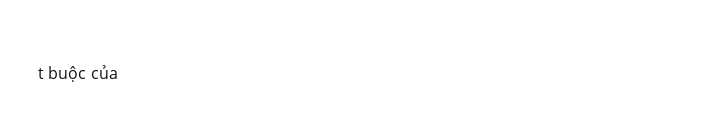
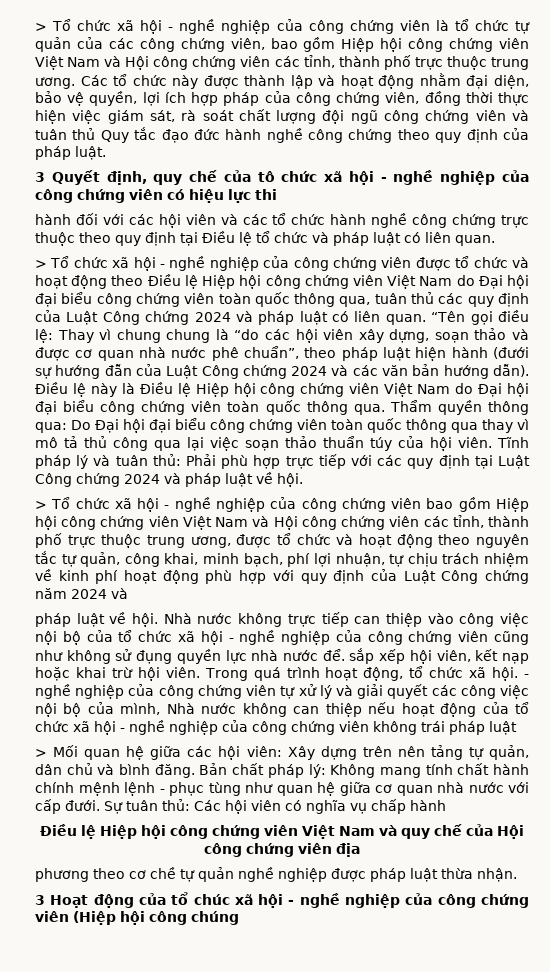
[38,65,118,82] t buộc của -> [35,19,530,34] [35,37,530,52] [35,55,530,70] [35,73,530,89] [35,91,529,106] [35,109,530,124] [35,127,529,143] [35,146,106,160] [35,170,529,185] [35,189,277,203] [35,213,529,228] [35,231,495,246] [35,256,529,271] [35,274,529,289] [35,292,530,307] [35,310,530,325] [35,328,529,343] [35,346,529,361] [35,364,530,379] [35,382,529,397] [35,400,529,415] [35,418,529,433] [35,436,529,451] [35,454,530,469] [35,472,303,487] [35,497,529,512] [35,515,529,530] [35,533,529,548] [35,551,530,567] [35,569,529,584] [35,588,128,599] [35,612,529,627] [35,630,529,645] [35,648,529,664] [35,666,529,681] [35,684,530,699] [35,702,529,717] [35,720,517,735] [35,745,529,760] [35,763,530,778] [35,782,529,796] [35,799,446,814] [40,824,524,839] [204,843,360,857] [35,867,517,882] [35,892,530,908] [35,911,239,925] > Tổ chức xã hội - nghề nghiệp của công chứng viên là tổ chức tự quản của các công chứng viên, bao gồm Hiệp hội công chứng viên Việt Nam và Hội công chứng viên các tỉnh, thành phố trực thuộc trung ương. Các tổ chức này được thành lập và hoạt động nhằm đại diện, bảo vệ quyền, lợi ích hợp pháp của công chứng viên, đồng thời thực hiện việc giám sát, rà soát chất lượng đội ngũ công chứng viên và tuân thủ Quy tắc đạo đức hành nghề công chứng theo quy định của pháp luật. // 3 Quyết định, quy chế của tô chức xã hội - nghề nghiệp của công chứng viên có hiệu lực thi // hành đối với các hội viên và các tổ chức hành nghề công chứng trực thuộc theo quy định tại Điều lệ tổ chức và pháp luật có liên quan. // > Tổ chức xã hội - nghề nghiệp của công chứng viên được tổ chức và hoạt động theo Điều lệ Hiệp hội công chứng viên Việt Nam do Đại hội đại biểu công chứng viên toàn quốc thông qua, tuân thủ các quy định của Luật Công chứng 2024 và pháp luật có liên quan. “Tên gọi điều lệ: Thay vì chung chung là “do các hội viên xây dựng, soạn thảo và được cơ quan nhà nước phê chuẩn”, theo pháp luật hiện hành (đưới sự hướng đẫn của Luật Công chứng 2024 và các văn bản hướng dẫn). Điều lệ này là Điều lệ Hiệp hội công chứng viên Việt Nam do Đại hội đại biểu công chứng viên toàn quốc thông qua. Thẩm quyền thông qua: Do Đại hội đại biểu công chứng viên toàn quốc thông qua thay vì mô tả thủ công qua lại việc soạn thảo thuẩn túy của hội viên. Tĩnh pháp lý và tuân thủ: Phải phù hợp trực tiếp với các quy định tại Luật Công chứng 2024 và pháp luật về hội. // > Tổ chức xã hội - nghề nghiệp của công chứng viên bao gồm Hiệp hội công chứng viên Việt Nam và Hội công chứng viên các tỉnh, thành phố trực thuộc trung ương, được tổ chức và hoạt động theo nguyên tắc tự quản, công khai, minh bạch, phí lợi nhuận, tự chịu trách nhiệm về kinh phí hoạt động phù hợp với quy định của Luật Công chứng năm 2024 và // pháp luật về hội. Nhà nước không trực tiếp can thiệp vào công việc nội bộ của tổ chức xã hội - nghề nghiệp của công chứng viên cũng như không sử đụng quyền lực nhà nước để. sắp xếp hội viên, kết nạp hoặc khai trừ hội viên. Trong quá trình hoạt động, tổ chức xã hội. - nghề nghiệp của công chứng viên tự xử lý và giải quyết các công việc nội bộ của mình, Nhà nước không can thiệp nếu hoạt động của tổ chức xã hội - nghề nghiệp của công chứng viên không trái pháp luật // > Mối quan hệ giữa các hội viên: Xây dựng trên nên tảng tự quản, dân chủ và bình đăng. Bản chất pháp lý: Không mang tính chất hành chính mệnh lệnh - phục tùng như quan hệ giữa cơ quan nhà nước với cấp đưới. Sự tuân thủ: Các hội viên có nghĩa vụ chấp hành // Điều lệ Hiệp hội công chứng viên Việt Nam và quy chế của Hội công chứng viên địa // phương theo cơ chề tự quản nghề nghiệp được pháp luật thừa nhận. // 3 Hoạt động của tổ chúc xã hội - nghề nghiệp của công chứng viên (Hiệp hội công chúng

